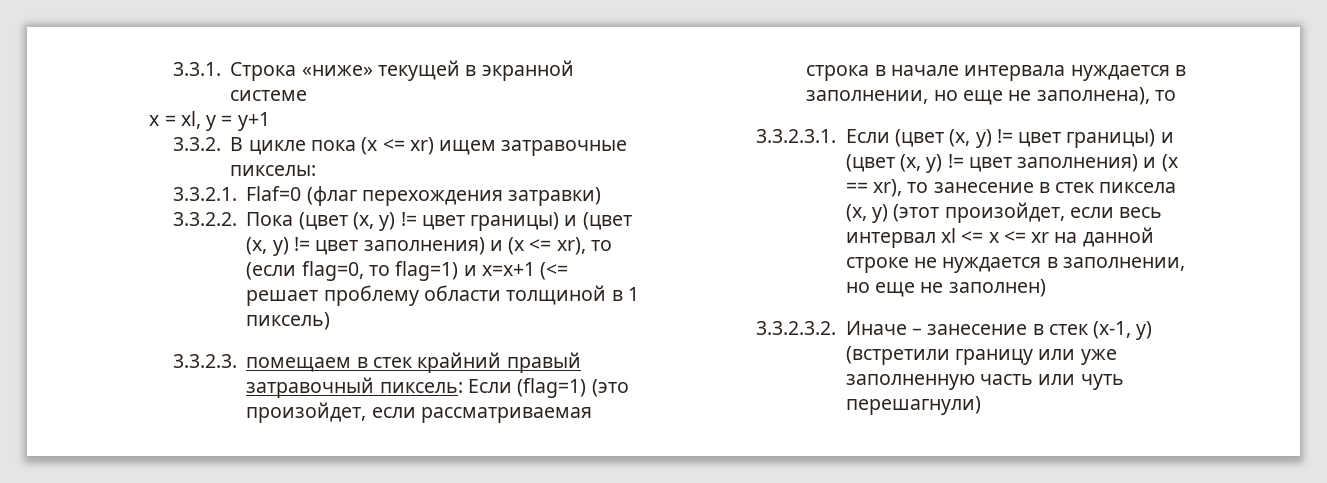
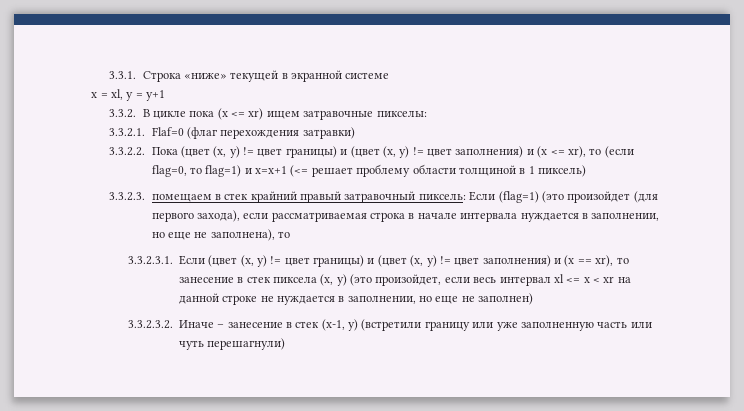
[246,402,367,423] произойдет, -> [567,191,658,203] [151,210,240,222] произойдет (для первого захода),
[893,204,940,222] (этот -> [350,274,373,286] (это
[1003,231,1026,243] <= -> [593,278,601,283] <

